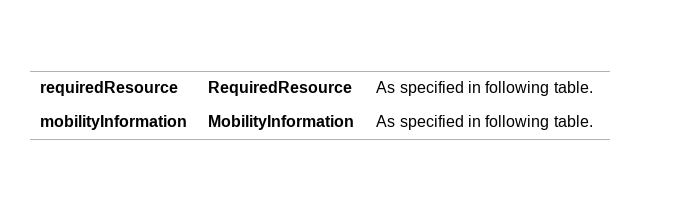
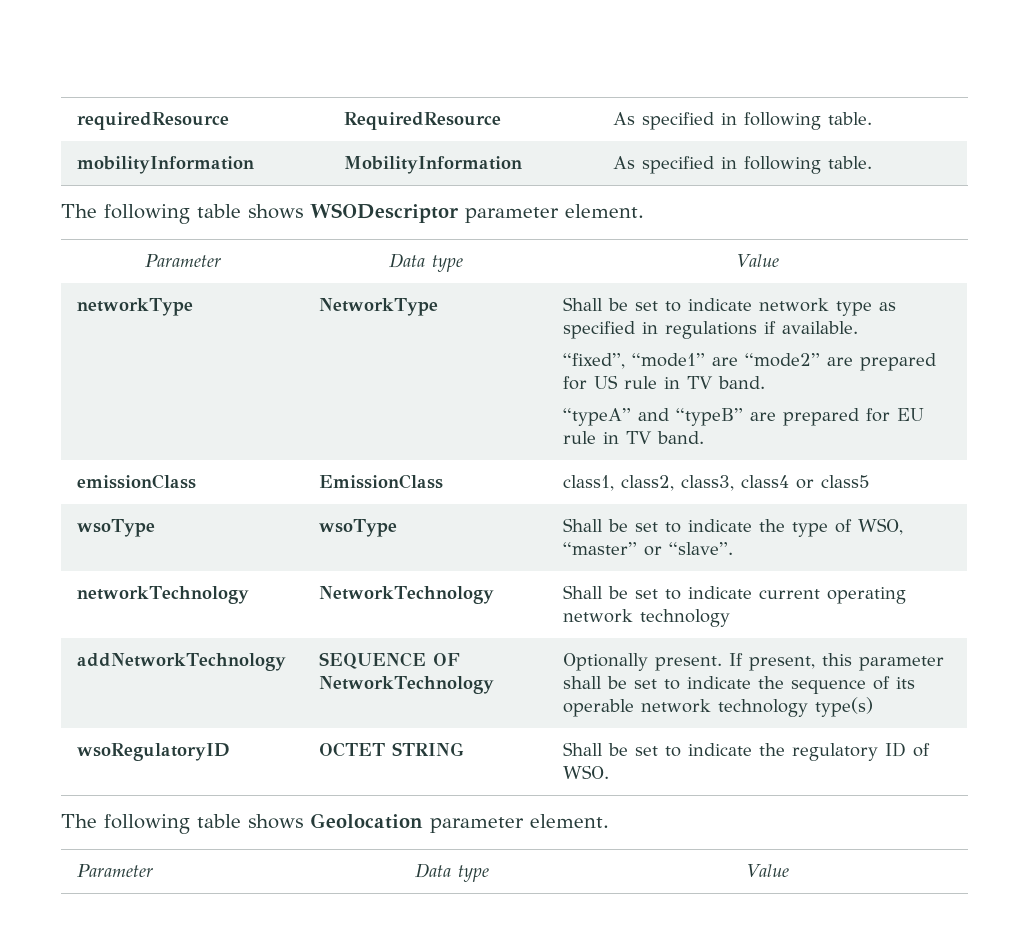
(593, 121) none -> [61,203,644,224] [144,254,221,267] [388,253,463,272] [736,254,780,267] [77,298,194,316] [319,298,439,316] [563,297,897,316] [563,321,859,339] [563,353,937,371] [563,375,766,390] [563,408,925,426] [563,431,705,444] [77,474,197,489] [319,474,444,489] [563,475,871,491] [77,519,156,537] [319,519,398,537] [563,518,904,537] [563,542,734,556] [77,586,250,604] [319,586,495,604] [563,585,907,604] [563,609,731,627] [77,653,287,671] [319,652,461,669] [319,676,495,694] [563,653,945,671] [563,676,916,694] [563,697,874,717] [77,743,231,761] [319,742,465,757] [563,742,931,761] [563,765,610,779] [61,813,609,834] [77,864,154,877] [415,863,490,882] [746,864,790,877] // The following table shows WSODescriptor parameter element. // Parameter | Data type | Value // networkType | NetworkType | Shall be set to indicate network type as specified in regulations if available. // “fixed”, “mode1” are “mode2” are prepared for US rule in TV band. // “typeA” and “typeB” are prepared for EU rule in TV band. // emissionClass | EmissionClass | class1, class2, class3, class4 or class5 // wsoType | wsoType | Shall be set to indicate the type of WSO, “master” or “slave”. // networkTechnology | NetworkTechnology | Shall be set to indicate current operating network technology // addNetworkTechnology | SEQUENCE OF NetworkTechnology | Optionally present. If present, this parameter shall be set to indicate the sequence of its operable network technology type(s) // wsoRegulatoryID | OCTET STRING | Shall be set to indicate the regulatory ID of WSO. // The following table shows Geolocation parameter element. // Parameter | Data type | Value

